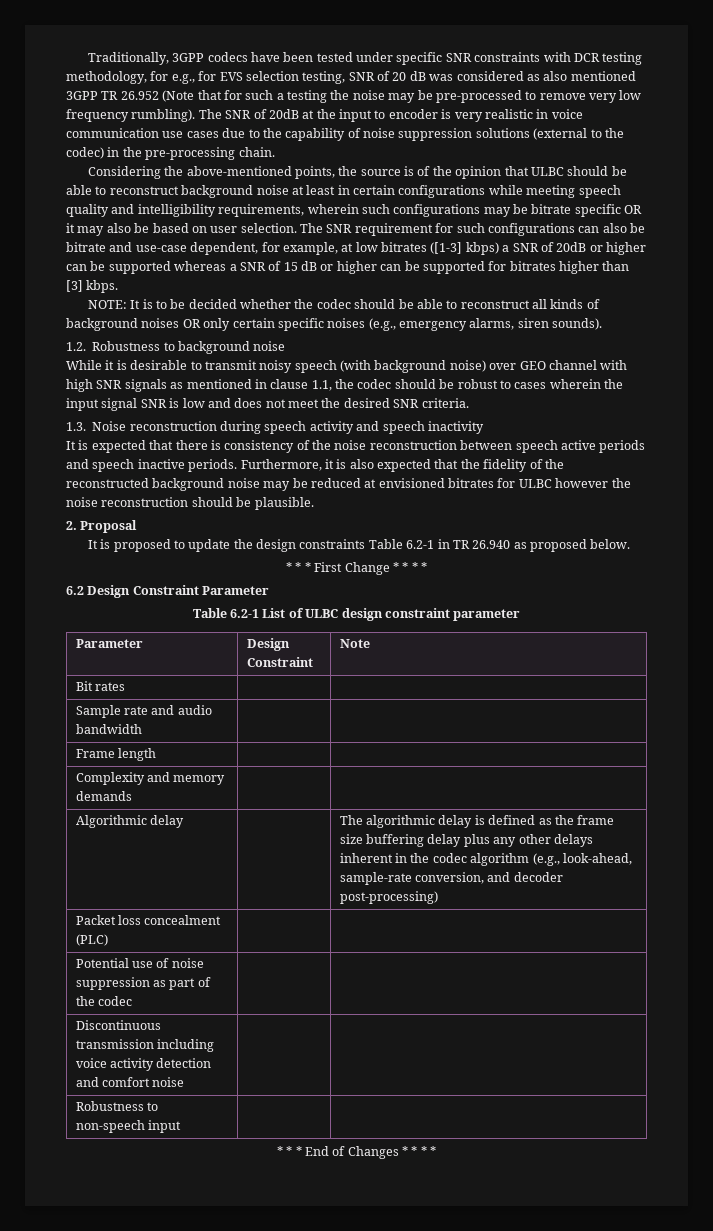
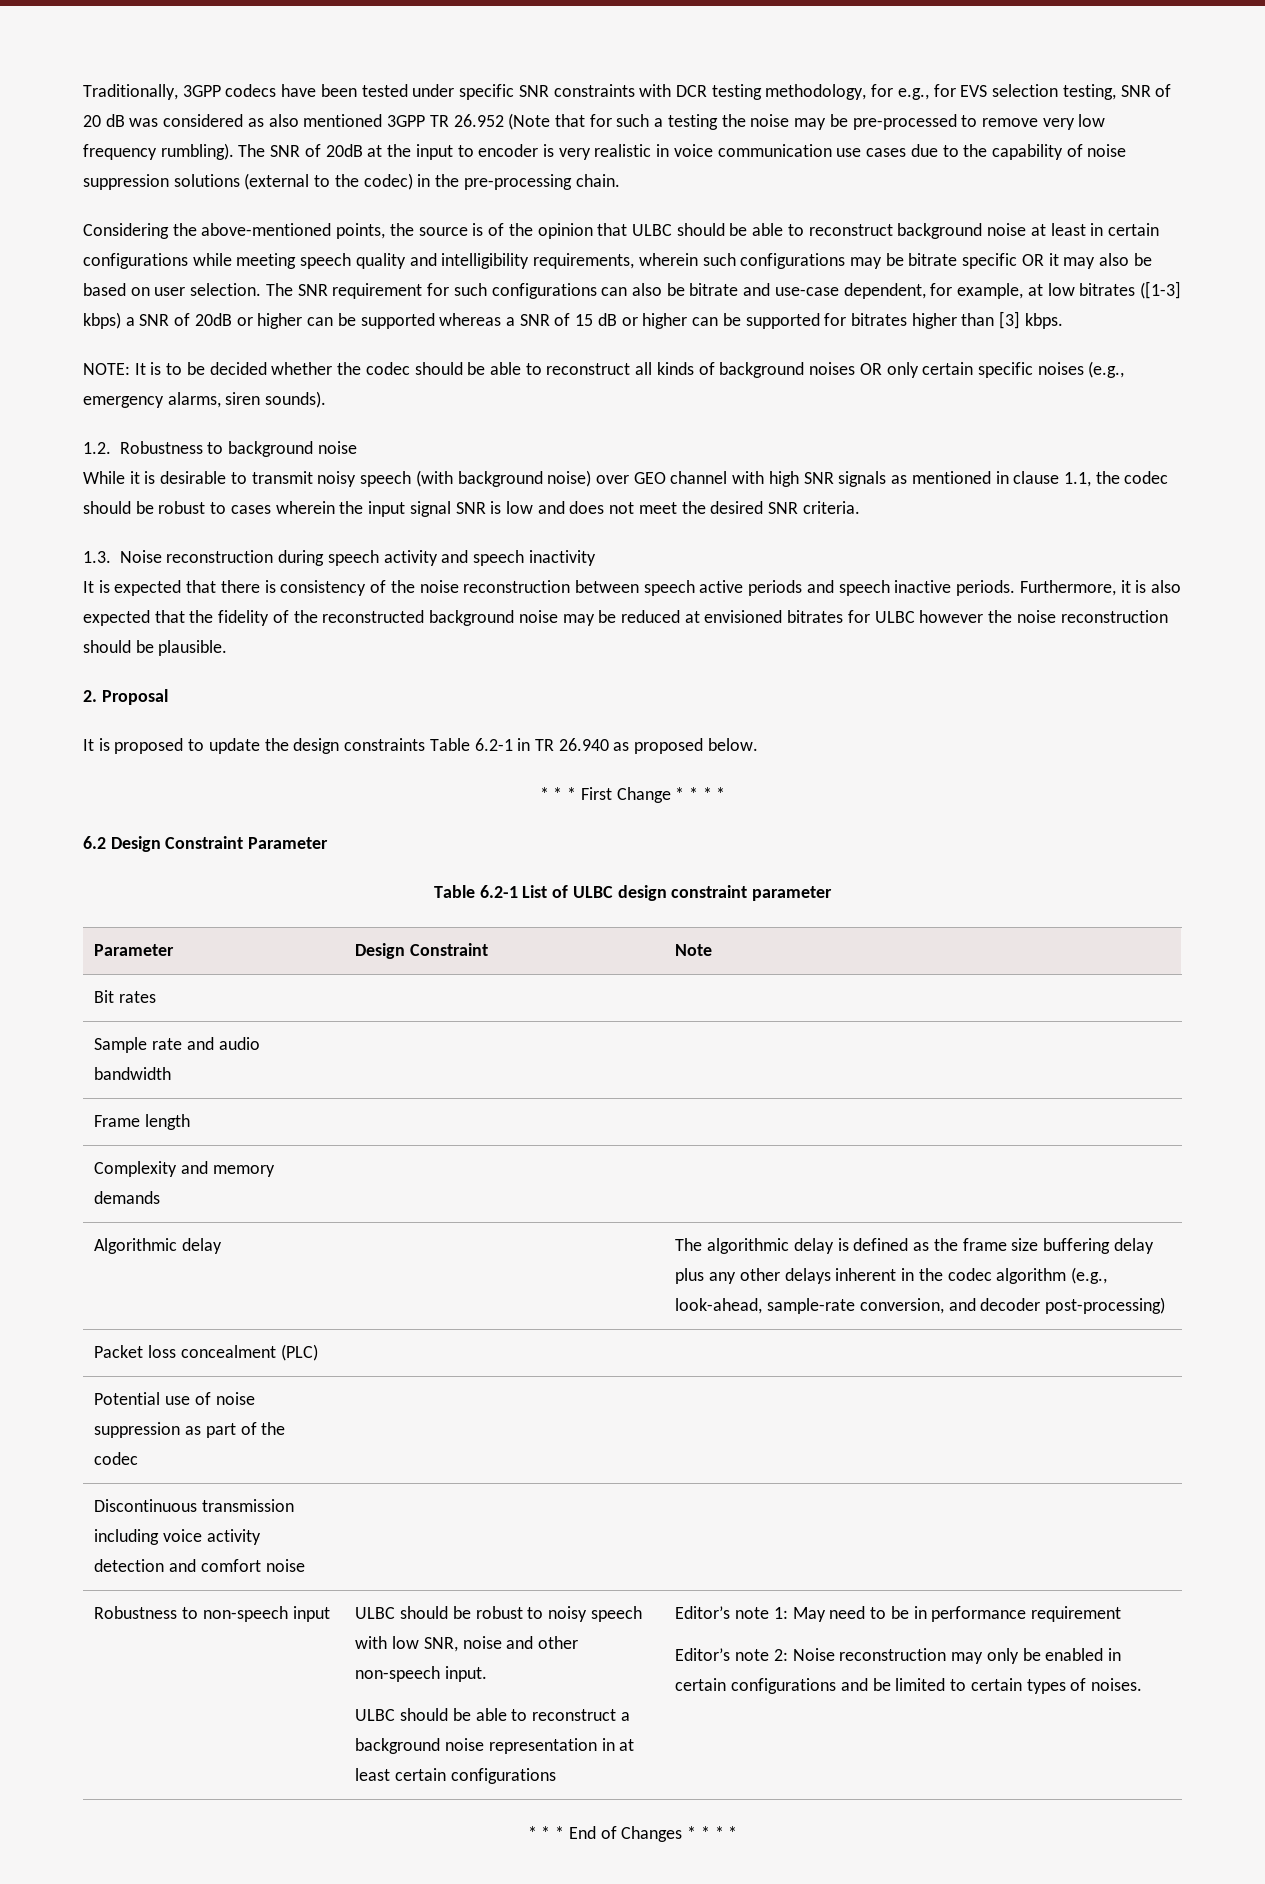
(182, 1126) | -> [355,1606,642,1622] [355,1636,579,1652] [355,1666,488,1682] [355,1708,630,1721] [355,1738,635,1754] [355,1768,556,1784] [675,1606,1121,1622] [675,1648,1121,1664] [675,1678,1142,1694] ULBC should be robust to noisy speech with low SNR, noise and other non-speech input. // ULBC should be able to reconstruct a background noise representation in at least certain configurations | Editor’s note 1: May need to be in performance requirement // Editor’s note 2: Noise reconstruction may only be enabled in certain configurations and be limited to certain types of noises.

